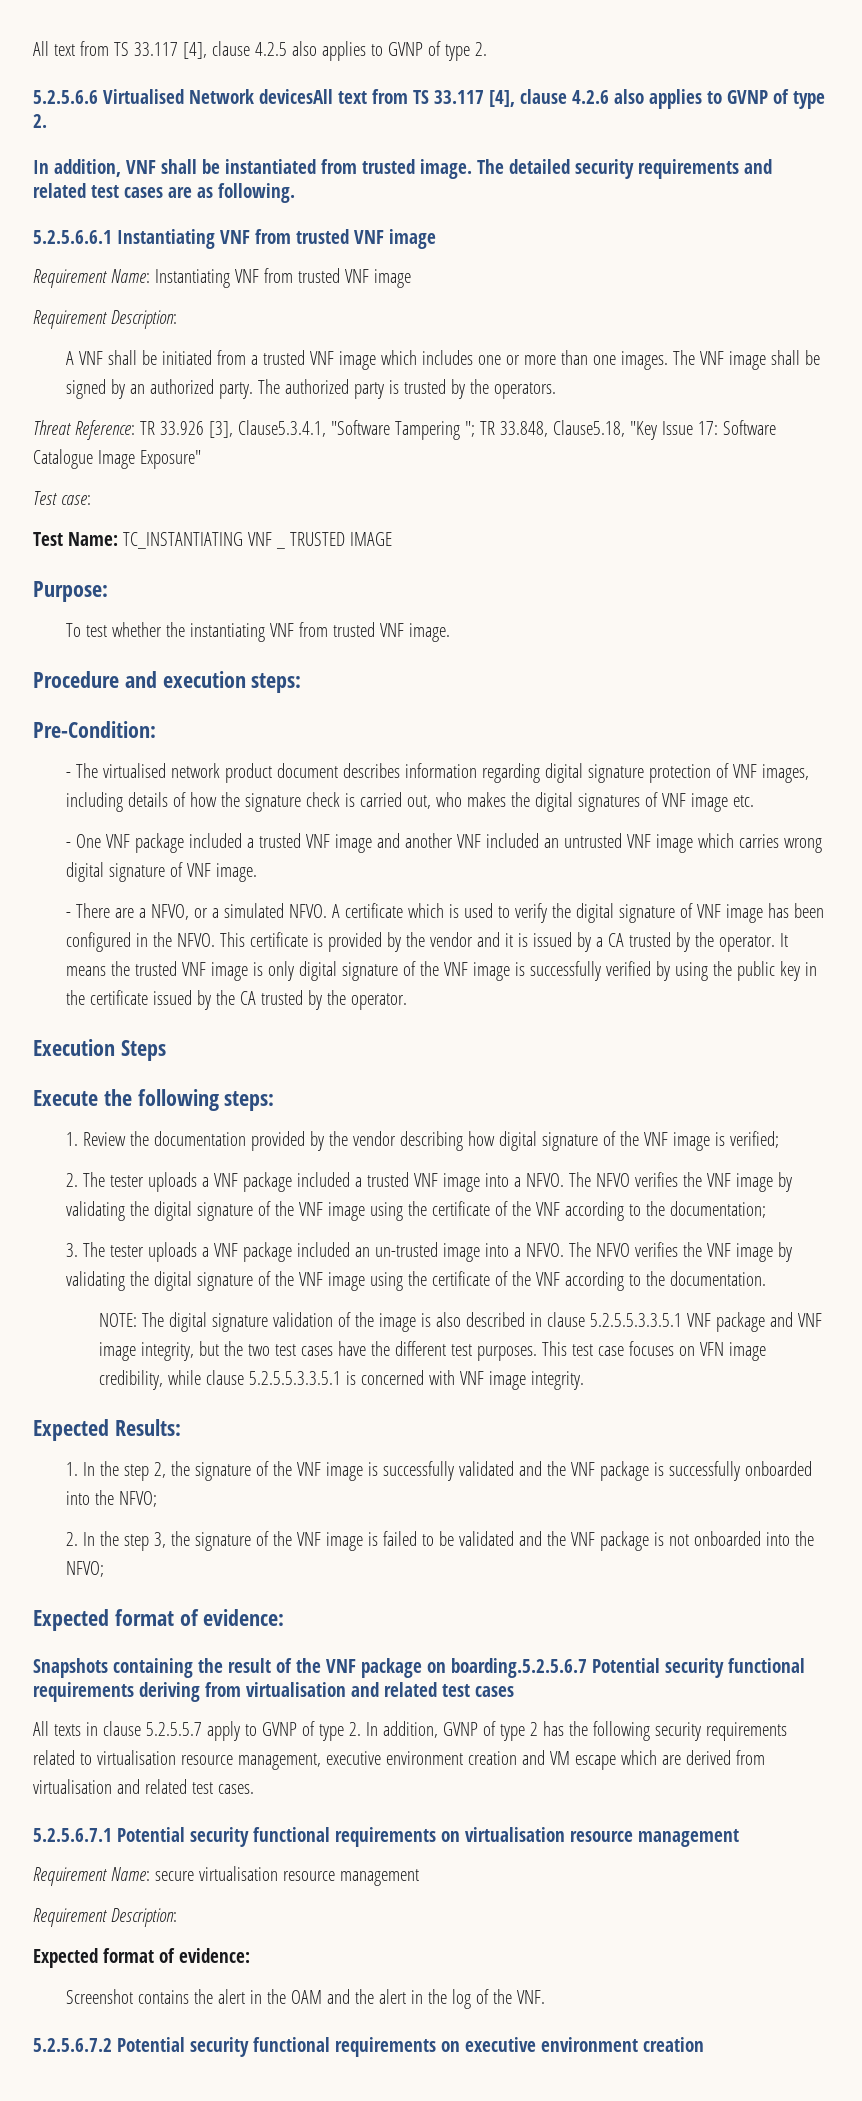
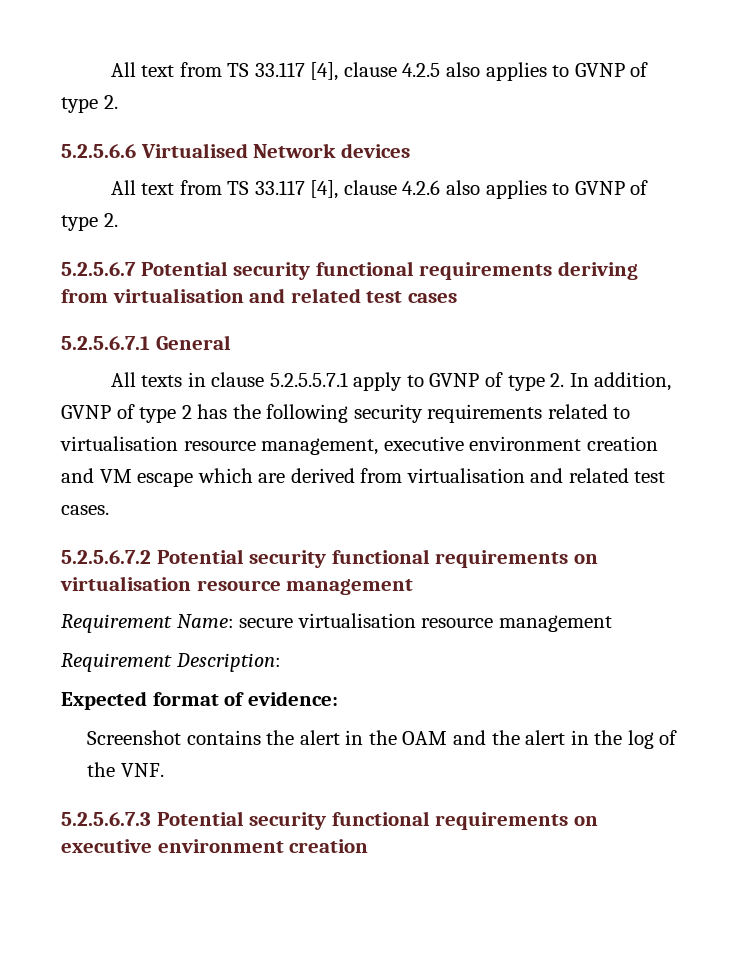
[259,89,333,104] devicesAll -> [340,143,410,158] [110,180,136,195] devices // All
[33,159,772,179] [33,183,295,203] [33,229,436,249] [33,268,411,288] [33,310,177,329] [66,350,820,370] [66,379,556,399] [33,420,776,440] [33,449,201,469] [33,491,91,505] [33,532,272,549] [275,546,285,549] [289,532,392,546] [33,581,108,602] [66,622,450,642] [33,671,302,693] [33,721,156,738] [66,763,809,783] [66,792,754,812] [66,833,822,853] [66,862,257,882] [66,903,824,923] [66,932,788,952] [66,961,817,981] [66,990,407,1010] [33,1039,166,1061] [33,1089,275,1111] [66,1131,779,1151] [66,1172,792,1192] [66,1201,766,1221] [66,1242,792,1262] [66,1271,766,1291] [99,1312,822,1332] [99,1341,766,1361] [99,1370,584,1390] [33,1419,181,1441] [66,1461,812,1481] [66,1490,158,1507] [66,1531,814,1551] [66,1561,105,1577] [33,1609,285,1631] [33,1658,587,1678] In addition, VNF shall be instantiated from trusted image. The detailed security requirements and related test cases are as following. // 5.2.5.6.6.1 Instantiating VNF from trusted VNF image // Requirement Name: Instantiating VNF from trusted VNF image // Requirement Description: // A VNF shall be initiated from a trusted VNF image which includes one or more than one images. The VNF image shall be signed by an authorized party. The authorized party is trusted by the operators. // Threat Reference: TR 33.926 [3], Clause5.3.4.1, "Software Tampering "; TR 33.848, Clause5.18, "Key Issue 17: Software Catalogue Image Exposure" // Test case: // Test Name: TC_INSTANTIATING VNF _ TRUSTED IMAGE // Purpose: // To test whether the instantiating VNF from trusted VNF image. // Procedure and execution steps: // Pre-Condition: // - The virtualised network product document describes information regarding digital signature protection of VNF images, including details of how the signature check is carried out, who makes the digital signatures of VNF image etc. // - One VNF package included a trusted VNF image and another VNF included an untrusted VNF image which carries wrong digital signature of VNF image. // - There are a NFVO, or a simulated NFVO. A certificate which is used to verify the digital signature of VNF image has been configured in the NFVO. This certificate is provided by the vendor and it is issued by a CA trusted by the operator. It means the trusted VNF image is only digital signature of the VNF image is successfully verified by using the public key in the certificate issued by the CA trusted by the operator. // Execution Steps // Execute the following steps: // 1. Review the documentation provided by the vendor describing how digital signature of the VNF image is verified; // 2. The tester uploads a VNF package included a trusted VNF image into a NFVO. The NFVO verifies the VNF image by validating the digital signature of the VNF image using the certificate of the VNF according to the documentation; // 3. The tester uploads a VNF package included an un-trusted image into a NFVO. The NFVO verifies the VNF image by validating the digital signature of the VNF image using the certificate of the VNF according to the documentation. // NOTE: The digital signature validation of the image is also described in clause 5.2.5.5.3.3.5.1 VNF package and VNF image integrity, but the two test cases have the different test purposes. This test case focuses on VFN image credibility, while clause 5.2.5.5.3.3.5.1 is concerned with VNF image integrity. // Expected Results: // 1. In the step 2, the signature of the VNF image is successfully validated and the VNF package is successfully onboarded into the NFVO; // 2. In the step 3, the signature of the VNF image is failed to be validated and the VNF package is not onboarded into the NFVO; // Expected format of evidence: // Snapshots containing the result of the VNF package on boarding.5.2.5.6.7 -> [61,262,136,276] 5.2.5.6.7
(514, 1691) none -> [61,335,231,350] // 5.2.5.6.7.1 General
[145,1722,202,1736] 5.2.5.5.7 -> [269,372,348,387] 5.2.5.5.7.1
[33,1828,112,1842] 5.2.5.6.7.1 -> [61,550,151,564] 5.2.5.6.7.2
[33,2038,112,2052] 5.2.5.6.7.2 -> [61,812,151,826] 5.2.5.6.7.3

